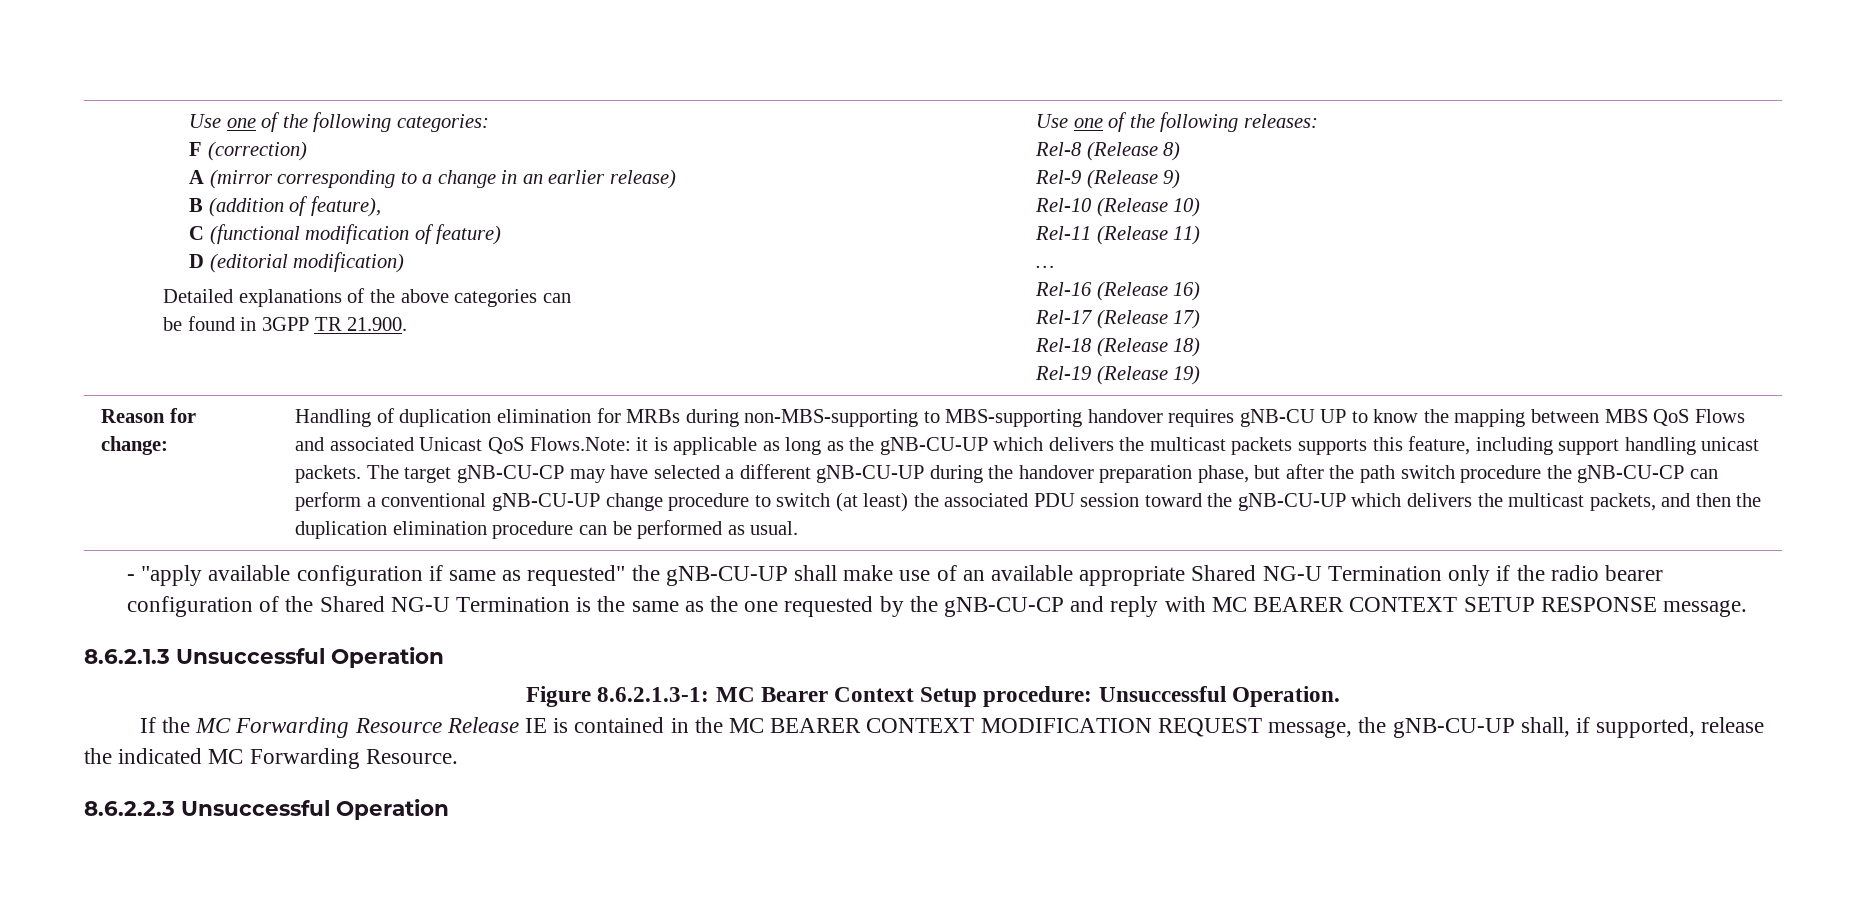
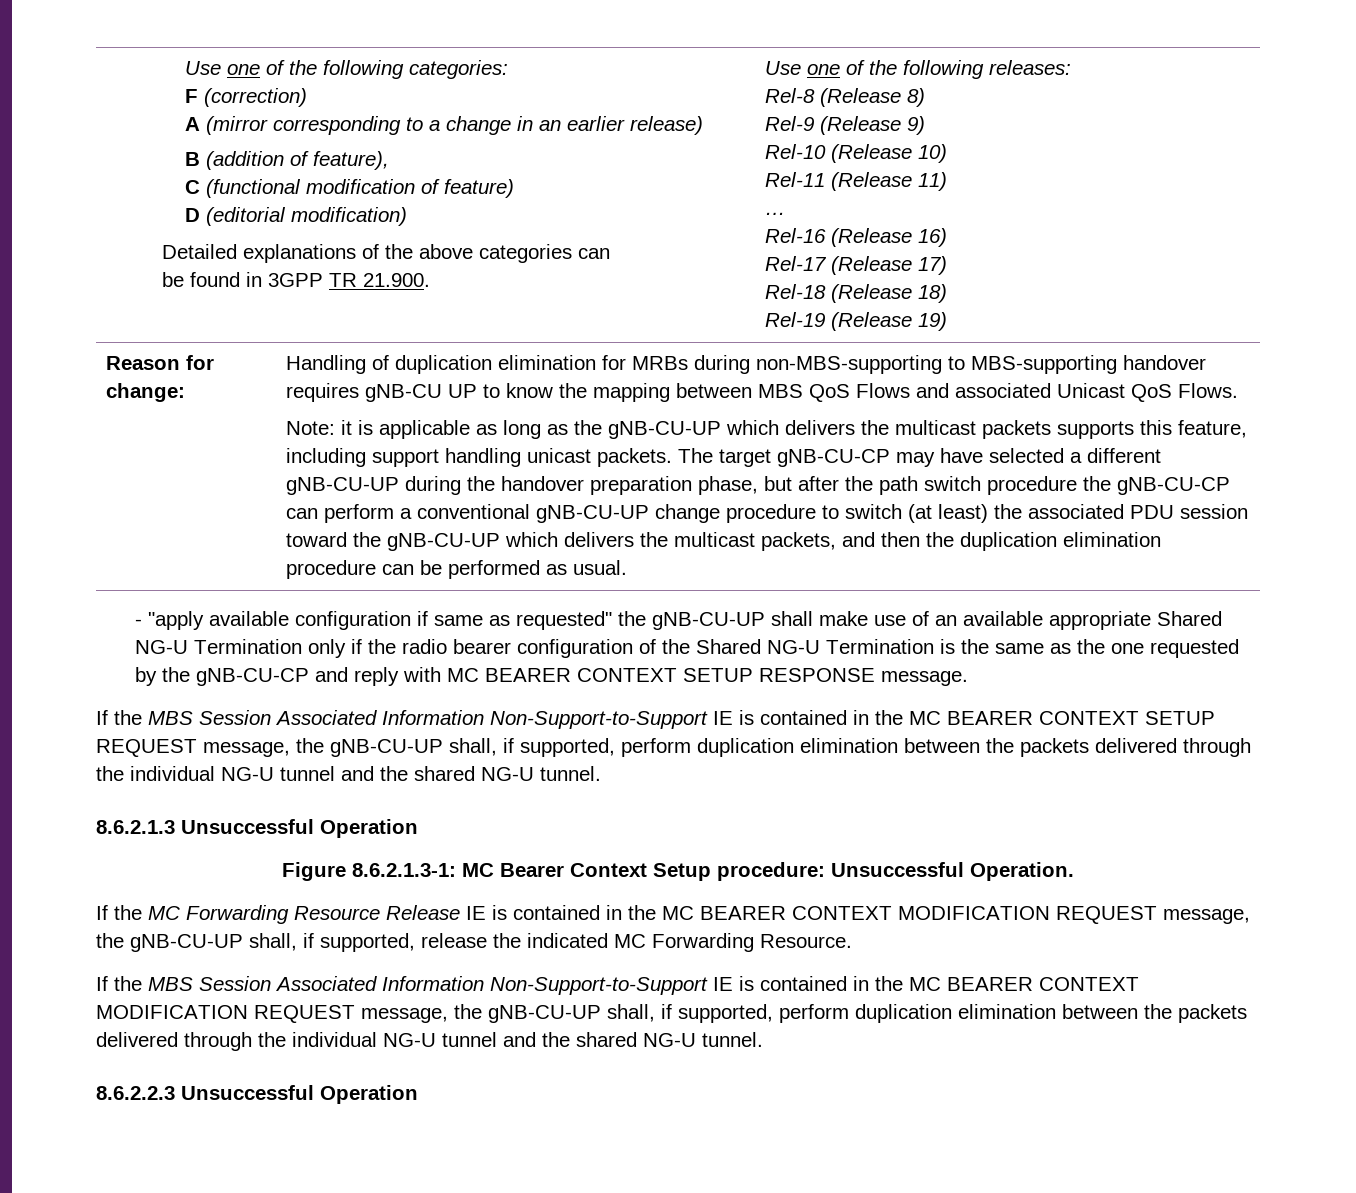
[529,437,631,451] Flows.Note: -> [1177,383,1238,398] [285,421,335,435] Flows. // Note:
(1747, 608) none -> [96,710,1215,729] [96,738,1251,757] [96,766,601,781] // If the MBS Session Associated Information Non-Support-to-Support IE is contained in the MC BEARER CONTEXT SETUP REQUEST message, the gNB-CU-UP shall, if supported, perform duplication elimination between the packets delivered through the individual NG-U tunnel and the shared NG-U tunnel.
(458, 756) none -> [96,976,1139,995] [96,1004,1247,1023] [96,1032,763,1051] // If the MBS Session Associated Information Non-Support-to-Support IE is contained in the MC BEARER CONTEXT MODIFICATION REQUEST message, the gNB-CU-UP shall, if supported, perform duplication elimination between the packets delivered through the individual NG-U tunnel and the shared NG-U tunnel.

